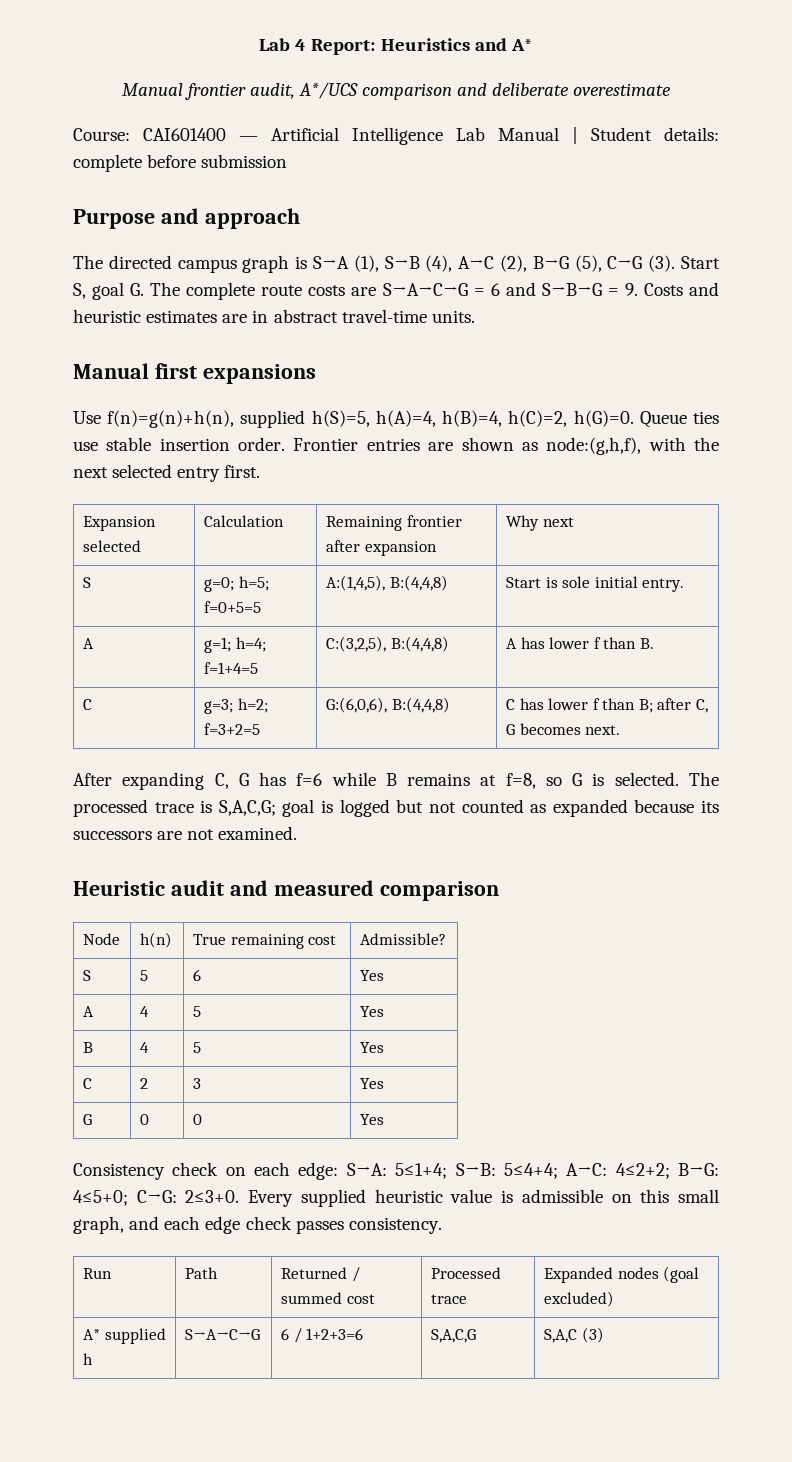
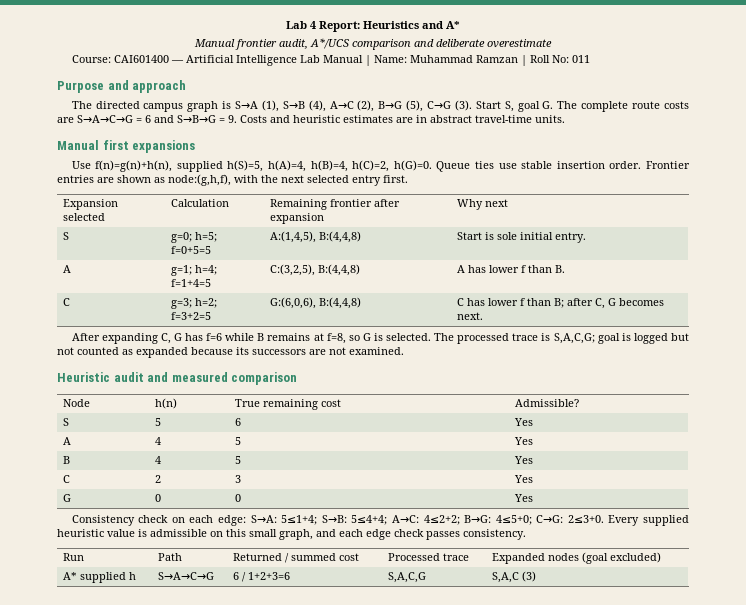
[591,127,719,141] [73,154,288,172] Student details: complete before submission -> [373,55,590,66] Name: Muhammad Ramzan | Roll No: 011

